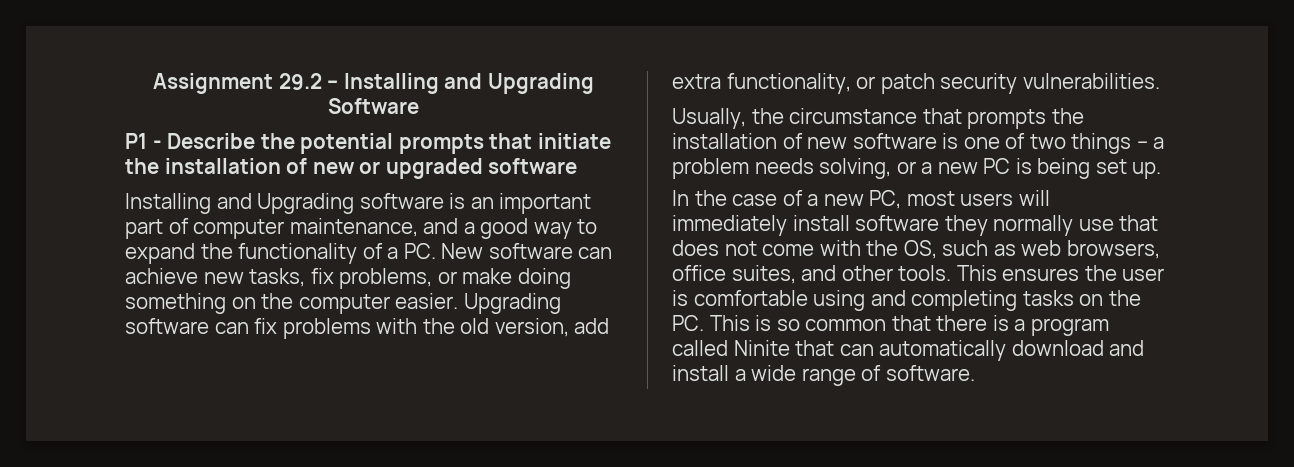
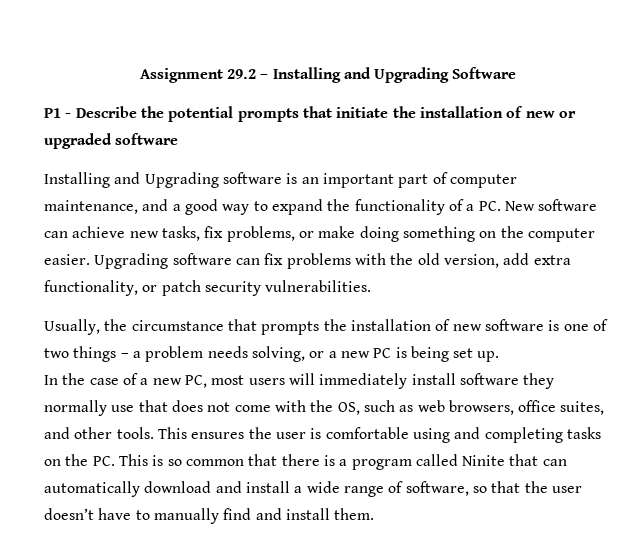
[885,365,975,381] software. -> [405,481,582,496] [44,508,375,524] software, so that the user doesn’t have to manually find and install them.

